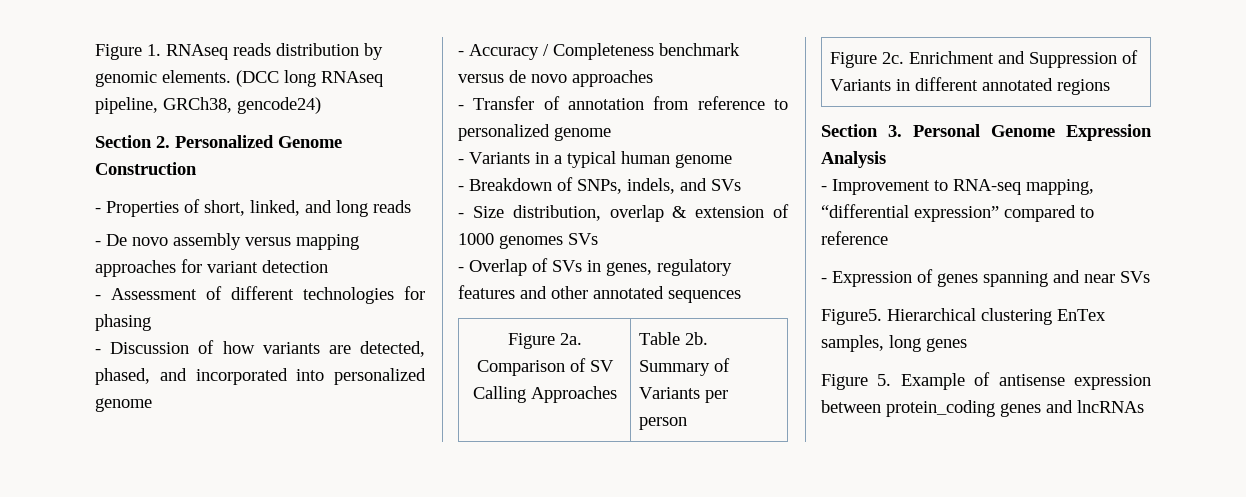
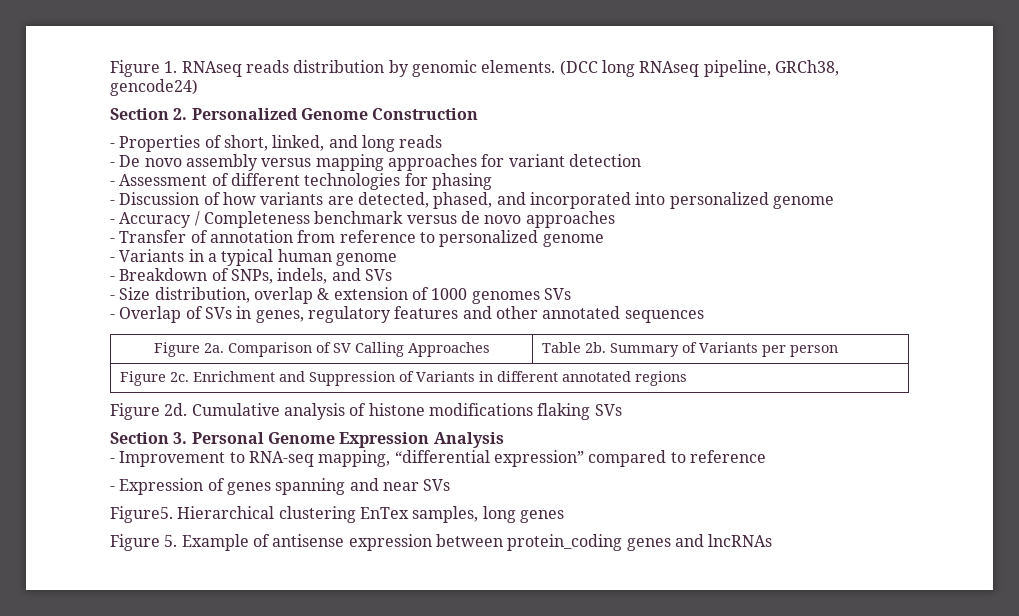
(1111, 87) none -> [110,403,622,420] // Figure 2d. Cumulative analysis of histone modifications flaking SVs

